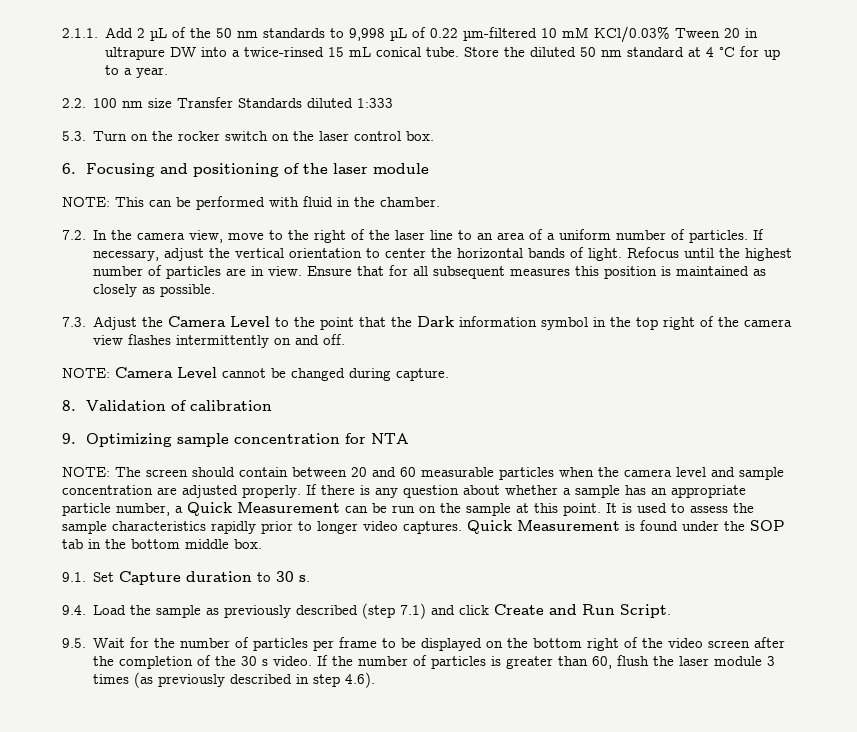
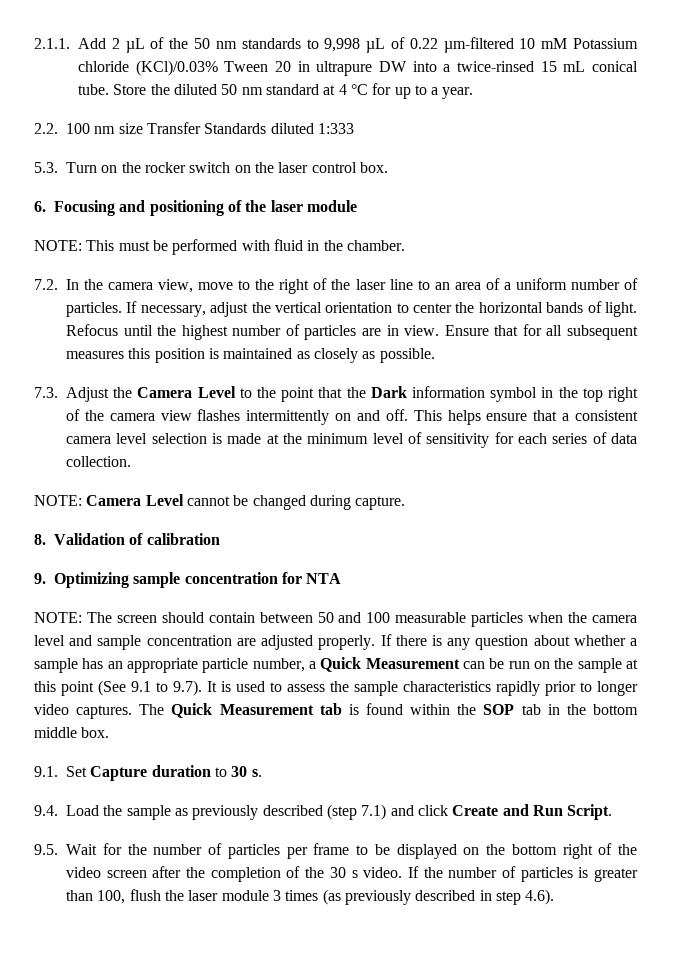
[594,26,671,43] KCl/0.03% -> [573,38,638,49] [78,60,218,76] Potassium chloride (KCl)/0.03%
[149,200,172,207] can -> [118,241,150,251] must
(346, 339) none -> [413,410,638,425] [66,432,638,448] [66,456,131,467] This helps ensure that a consistent camera level selection is made at the minimum level of sensitivity for each series of data collection.
[351,467,416,477] 20 and 60 -> [317,612,391,623] 50 and 100
[563,503,601,516] point. -> [61,680,202,696] point (See 9.1 to 9.7).
[467,520,620,534] Quick Measurement -> [139,703,342,718] The Quick Measurement tab
[682,521,719,531] under -> [410,704,451,715] within
[592,656,613,669] 60, -> [97,890,126,904] 100,

